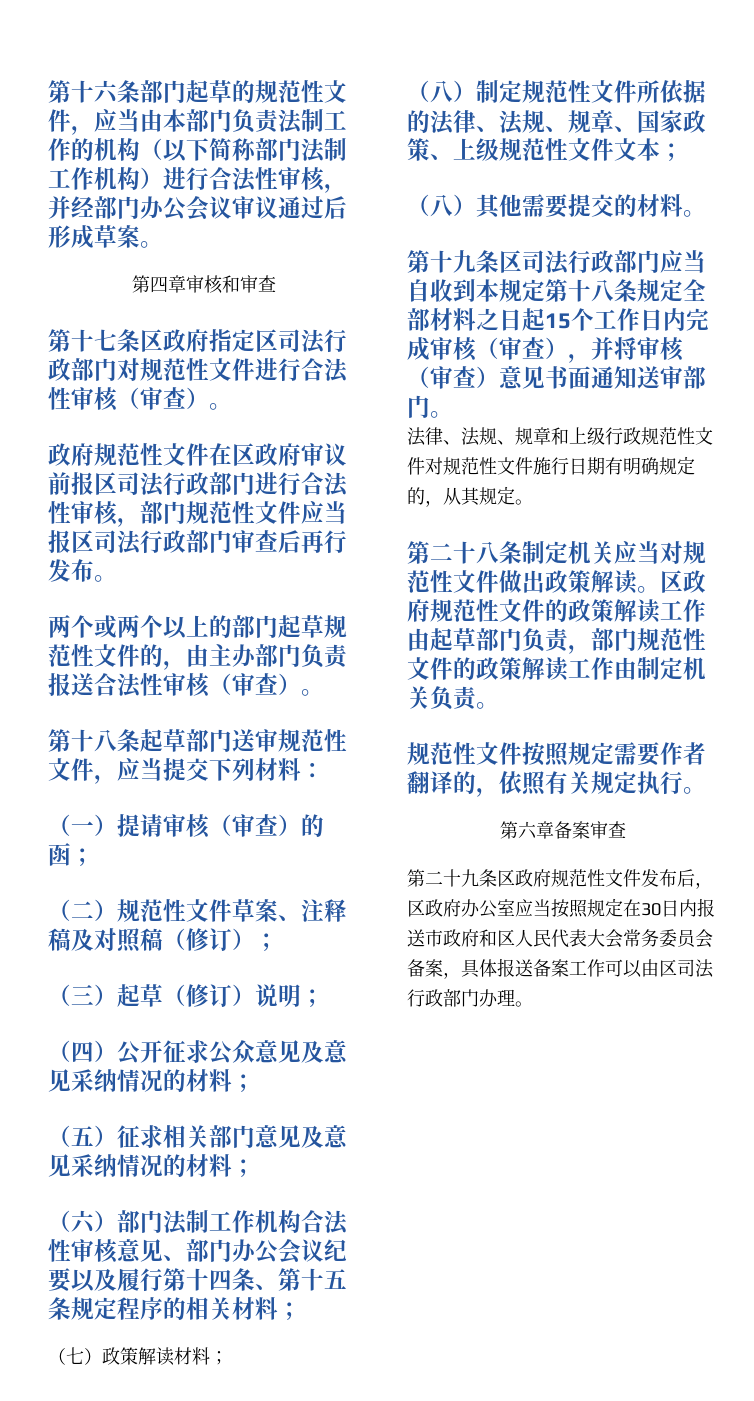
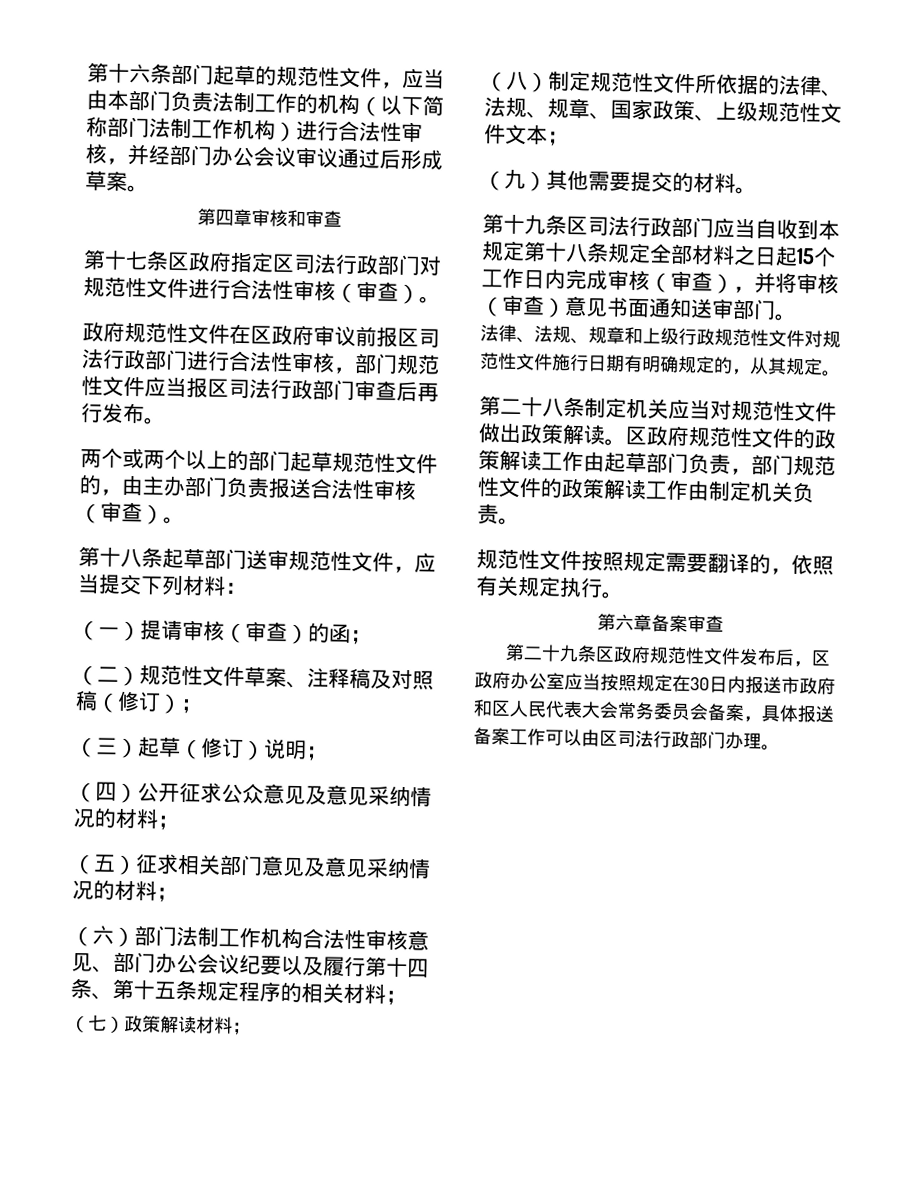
[430,194,453,217] 八 -> [504,169,526,190] 九
[660,742,706,765] 作者 -> (708, 563) none

